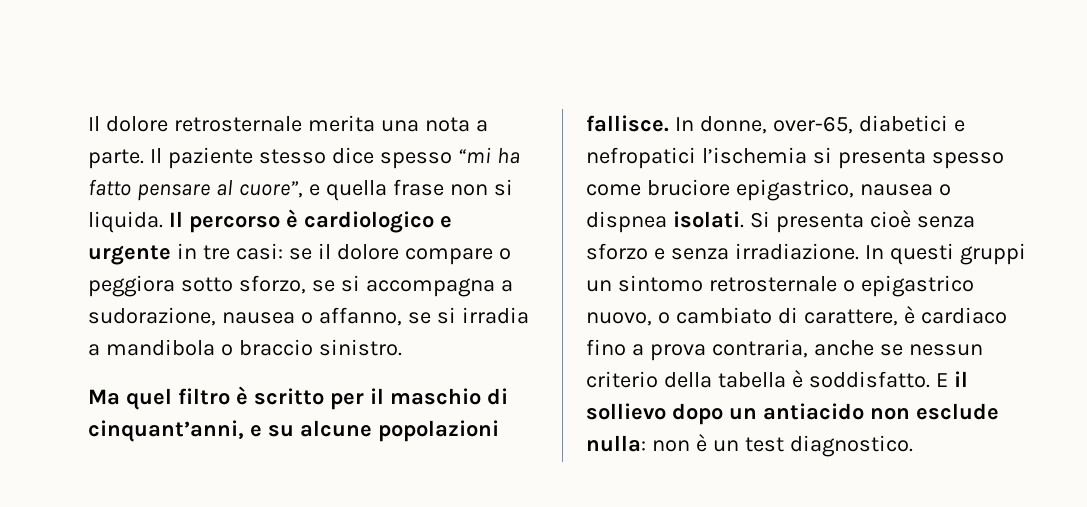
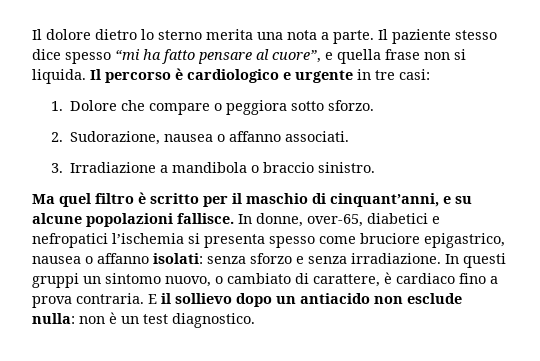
[173,116,302,132] retrosternale -> [95,29,202,40] dietro lo sterno
[288,243,399,260] se il dolore -> [50,100,146,111] // 1. Dolore che
[238,275,513,297] [88,307,529,326] sforzo, se si accompagna a sudorazione, nausea o affanno, se si irradia -> [328,100,375,111] [50,131,350,145] [50,162,157,173] sforzo. // 2. Sudorazione, nausea o affanno associati. // 3. Irradiazione
[586,210,911,233] dispnea isolati. Si presenta cioè -> [97,253,203,264] affanno isolati:
[708,275,974,297] retrosternale o epigastrico -> (161, 278) none
[711,339,983,358] [586,370,930,388] contraria, anche se nessun criterio della tabella è soddisfatto. -> [76,293,144,304] contraria.

